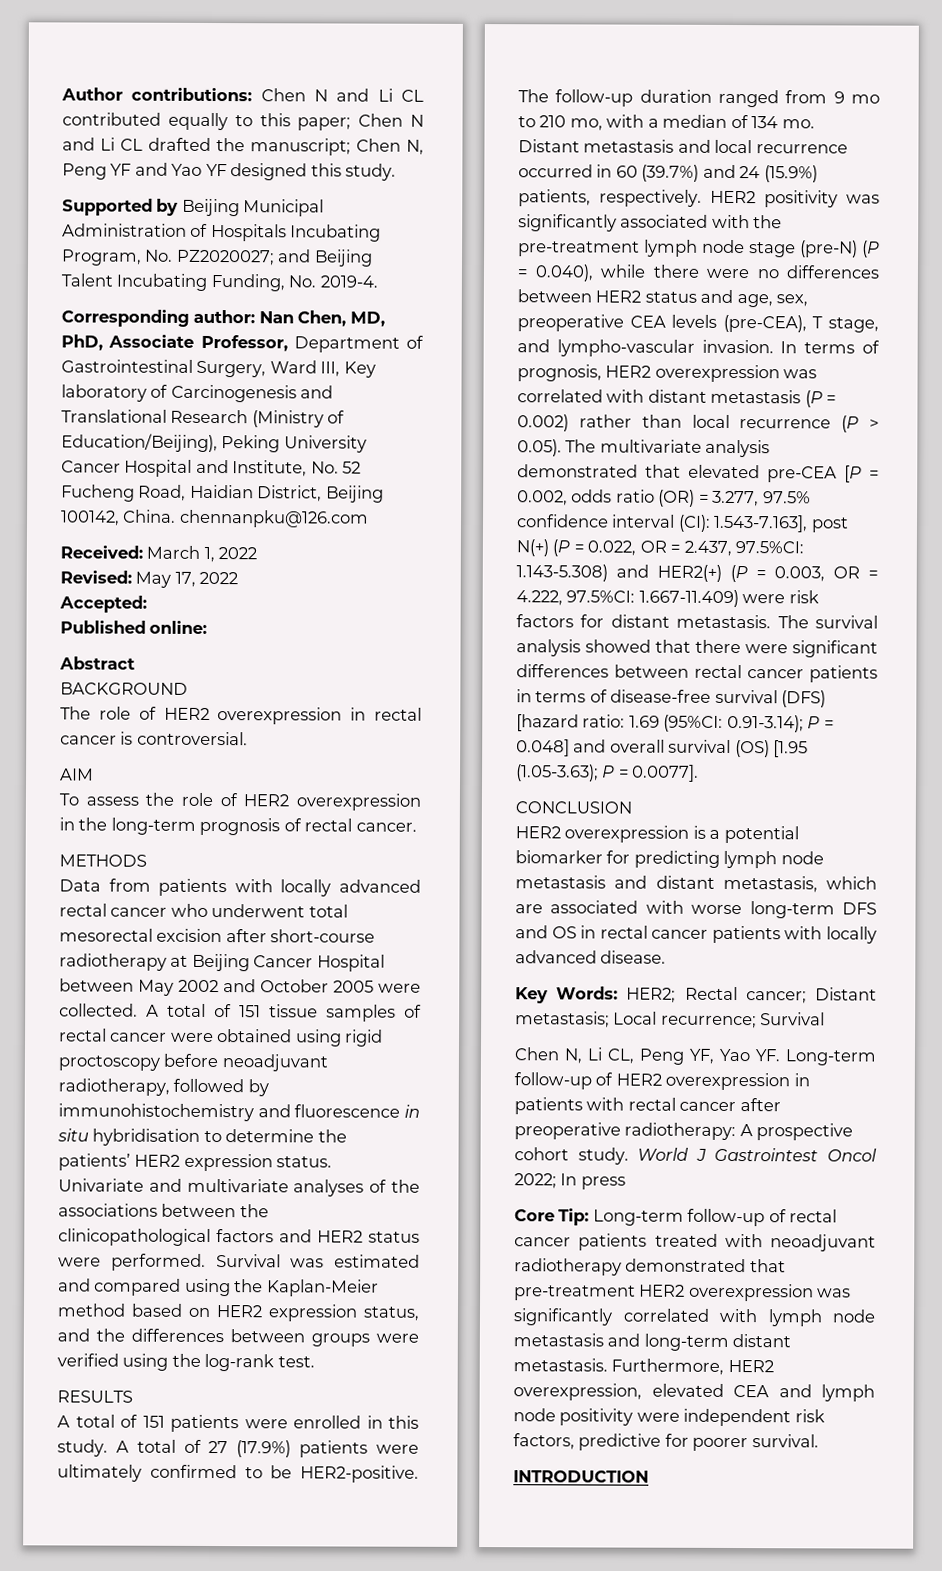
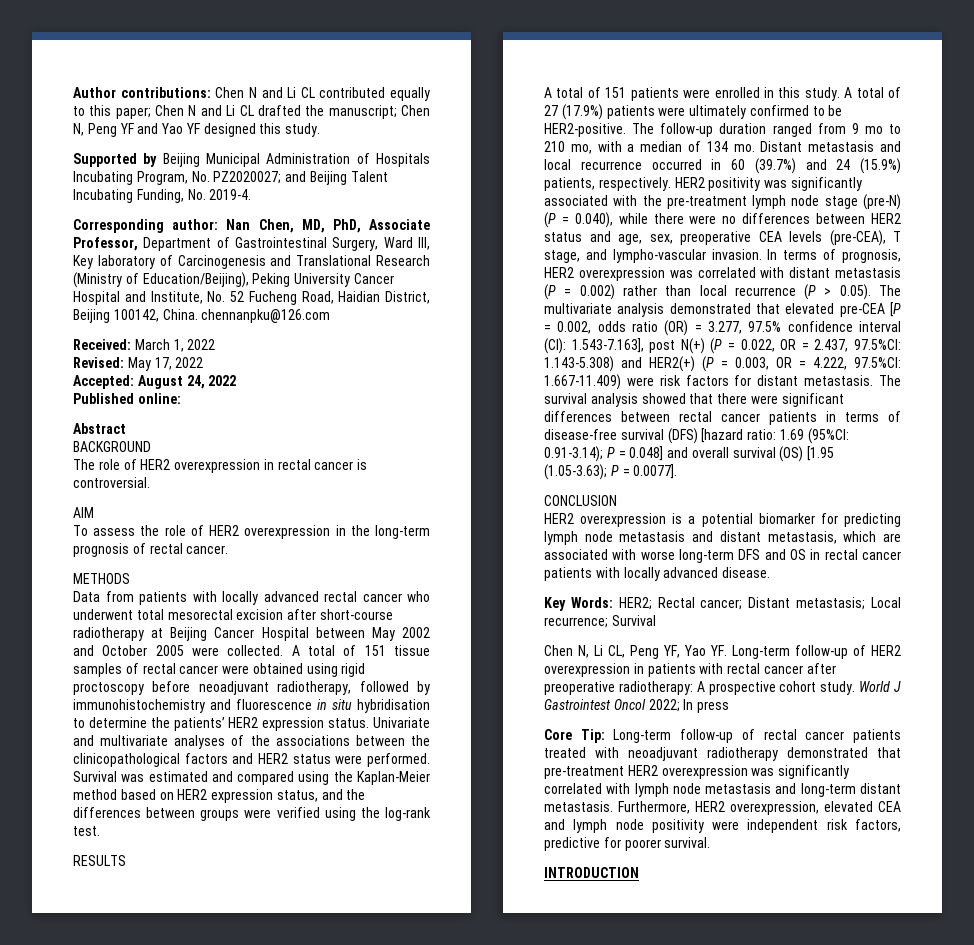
(147, 604) none -> [137,375,237,389] August 24, 2022

